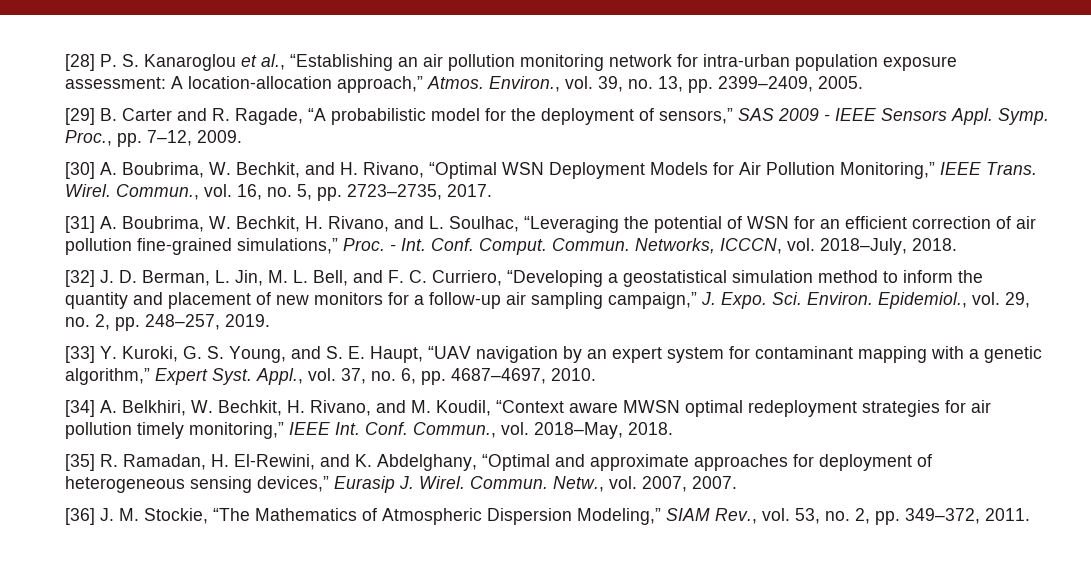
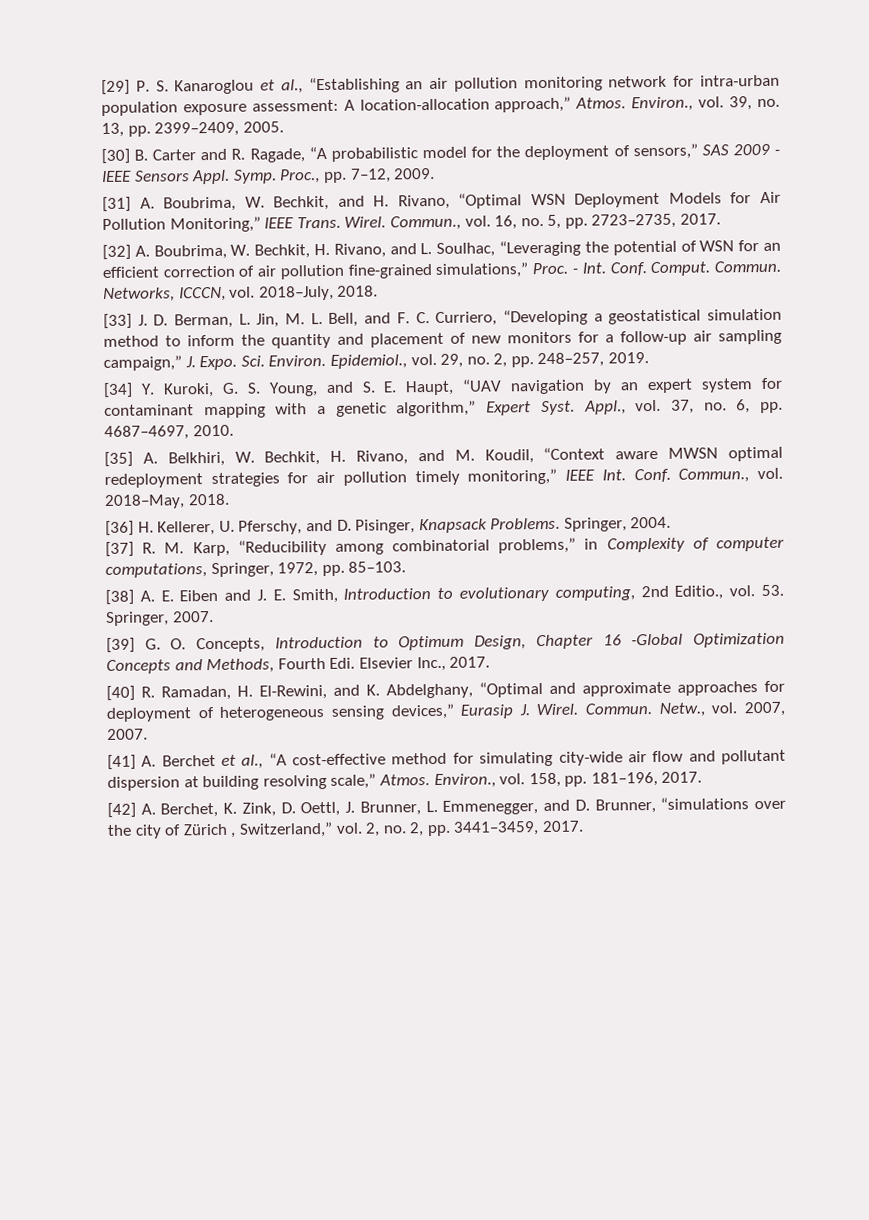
[64,54,95,71] [28] -> [100,79,130,96] [29]
[64,108,95,125] [29] -> [100,148,130,165] [30]
[64,162,95,179] [30] -> [101,196,131,213] [31]
[64,216,95,233] [31] -> [101,244,131,261] [32]
[64,270,95,287] [32] -> [102,313,132,330] [33]
[64,346,95,363] [33] -> [102,382,133,398] [34]
[64,400,95,417] [34] -> [103,451,133,467] [35]
[64,454,95,471] [35] -> [104,516,672,536] [104,536,784,557] [104,561,407,578] [104,584,784,605] [105,611,214,626] [105,632,785,653] [105,656,491,674] [105,685,135,701] [36] H. Kellerer, U. Pferschy, and D. Pisinger, Knapsack Problems. Springer, 2004. // [37] R. M. Karp, “Reducibility among combinatorial problems,” in Complexity of computer computations, Springer, 1972, pp. 85–103. // [38] A. E. Eiben and J. E. Smith, Introduction to evolutionary computing, 2nd Editio., vol. 53. Springer, 2007. // [39] G. O. Concepts, Introduction to Optimum Design, Chapter 16 -Global Optimization Concepts and Methods, Fourth Edi. Elsevier Inc., 2017. // [40]
[64,508,1030,525] [36] J. M. Stockie, “The Mathematics of Atmospheric Dispersion Modeling,” SIAM Rev., vol. 53, no. 2, pp. 349–372, 2011. -> [106,749,786,770] [106,771,703,791] [106,797,786,818] [106,820,585,839] [41] A. Berchet et al., “A cost-effective method for simulating city-wide air flow and pollutant dispersion at building resolving scale,” Atmos. Environ., vol. 158, pp. 181–196, 2017. // [42] A. Berchet, K. Zink, D. Oettl, J. Brunner, L. Emmenegger, and D. Brunner, “simulations over the city of Zürich , Switzerland,” vol. 2, no. 2, pp. 3441–3459, 2017.

